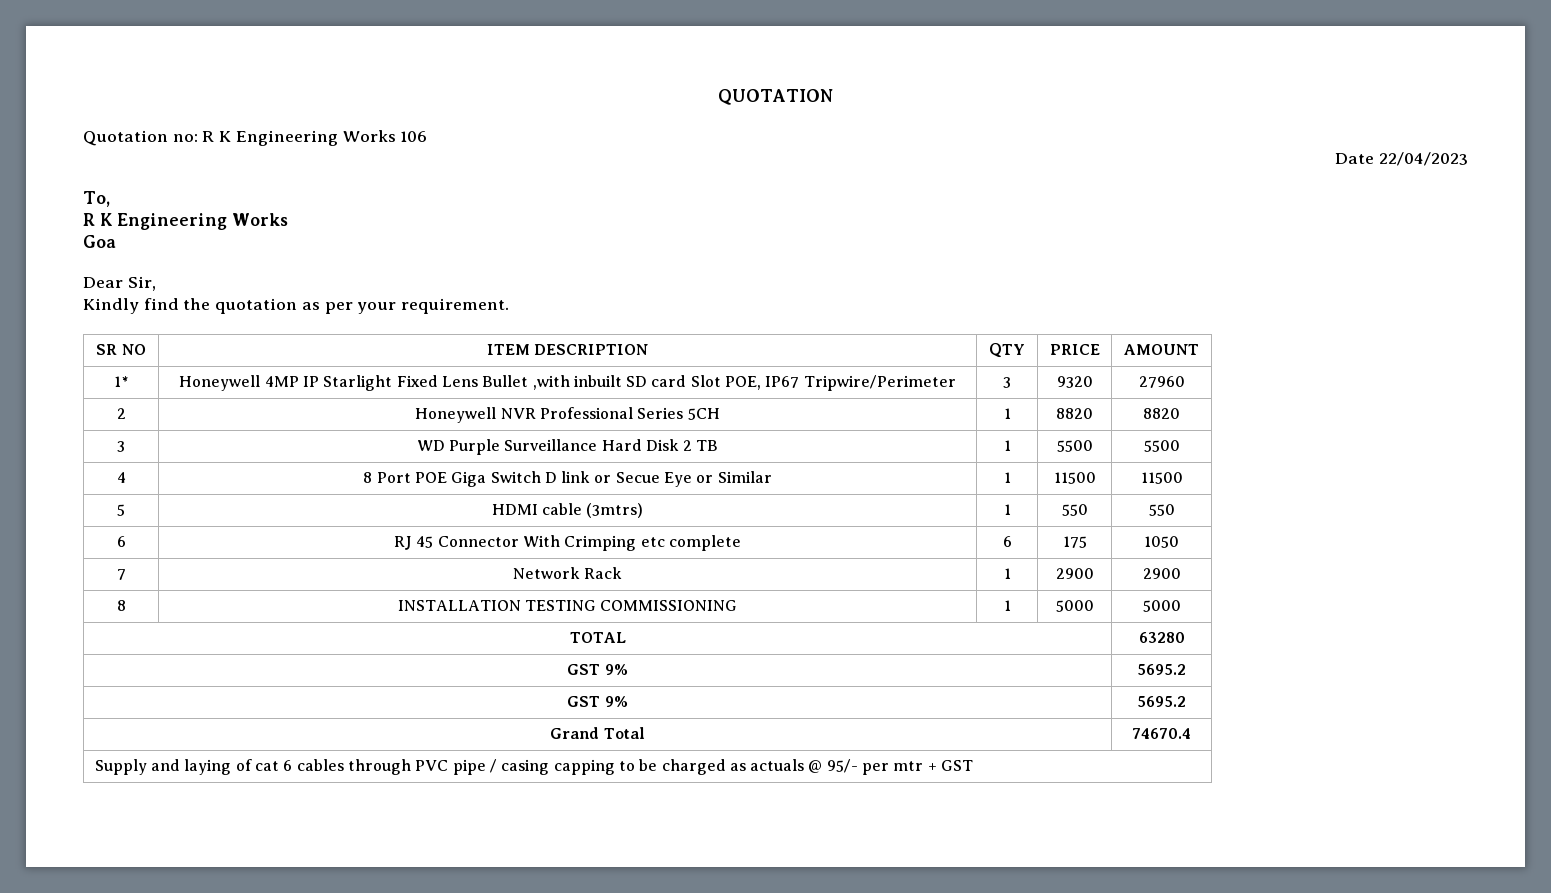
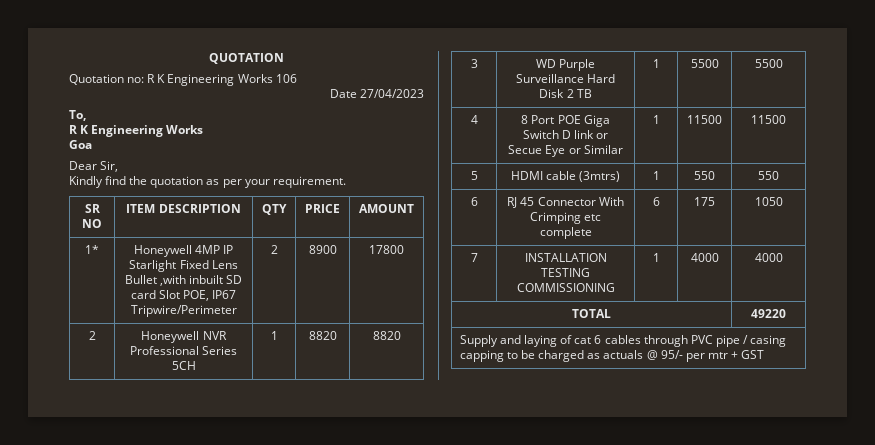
[1379,152,1468,166] 22/04/2023 -> [360,89,424,98] 27/04/2023
[1003,377,1011,388] [1056,376,1093,388] [1138,376,1185,388] 3 | 9320 | 27960 -> [270,245,278,254] [308,245,337,254] [369,245,404,254] 2 | 8900 | 17800
[512,567,623,579] [1003,568,1011,579] [1055,568,1094,579] [1142,568,1181,579] [116,600,126,611] | Network Rack | 1 | 2900 | 2900 // 8 -> (478, 257) none
[1055,600,1094,612] [1142,600,1181,612] 5000 | 5000 -> [690,253,719,262] [754,253,783,262] 4000 | 4000
[1138,632,1185,643] [567,664,628,675] [1137,664,1186,675] [567,696,628,707] [1137,696,1186,707] [550,727,645,739] [1132,728,1191,739] 63280 // GST 9% | 5695.2 // GST 9% | 5695.2 // Grand Total | 74670.4 -> [751,309,786,318] 49220

